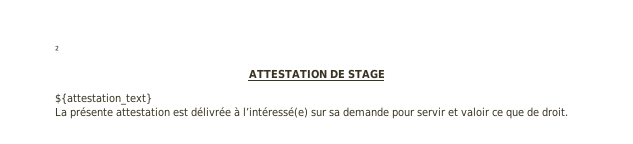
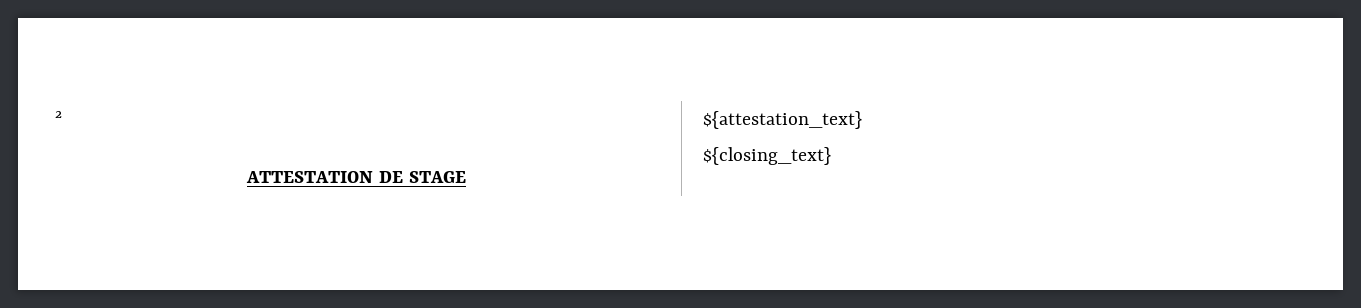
[55,107,568,119] La présente attestation est délivrée à l’intéressé(e) sur sa demande pour servir et valoir ce que de droit. -> [703,147,831,165] ${closing_text}

